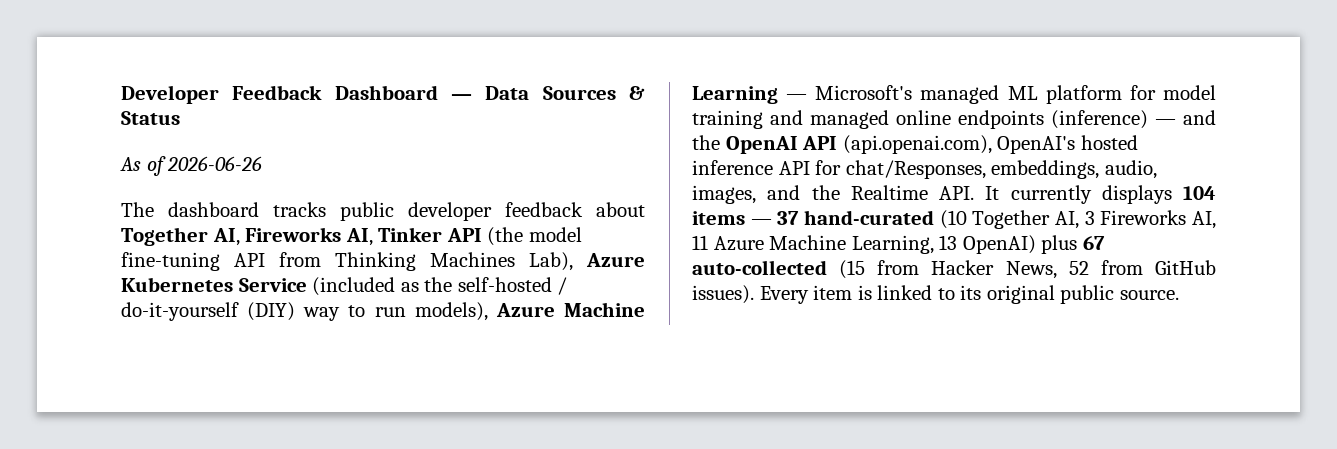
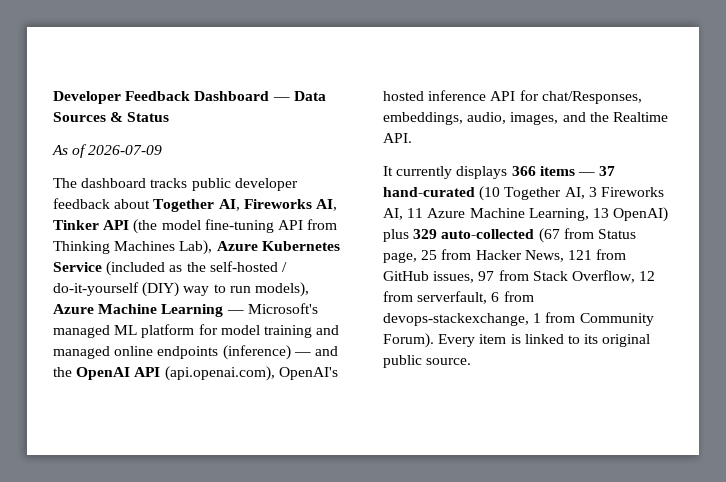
[167,156,263,171] 2026-06-26 -> [88,145,163,155] 2026-07-09
(974, 193) none -> (412, 138) //
[1183,186,1216,200] 104 -> [511,166,536,176] 366
[1082,236,1105,250] [692,260,866,279] 67 auto-collected (15 -> [413,228,636,243] [383,250,438,263] 329 auto-collected (67 from Status page, 25
[1068,261,1089,275] 52 -> [567,250,592,260] 121
[692,285,754,304] issues). -> [433,270,656,283] [383,291,534,304] [383,312,654,326] [383,333,434,348] issues, 97 from Stack Overflow, 12 from serverfault, 6 from devops-stackexchange, 1 from Community Forum).

